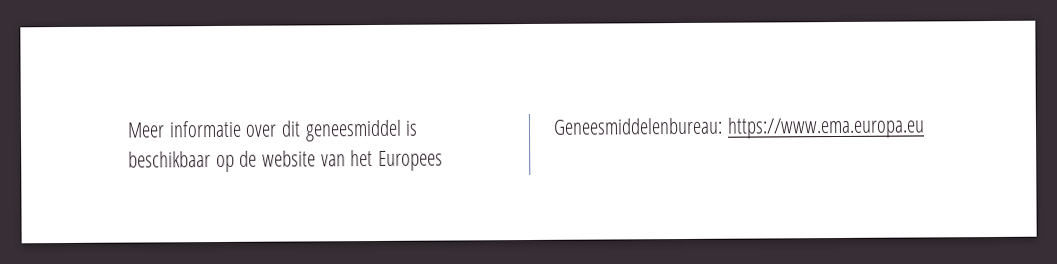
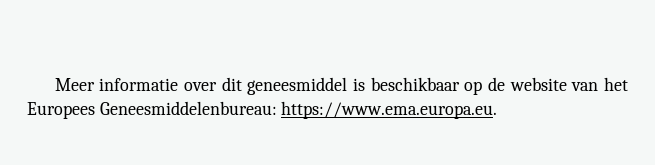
[726,116,925,139] https://www.ema.europa.eu -> [281,101,498,119] https://www.ema.europa.eu.

